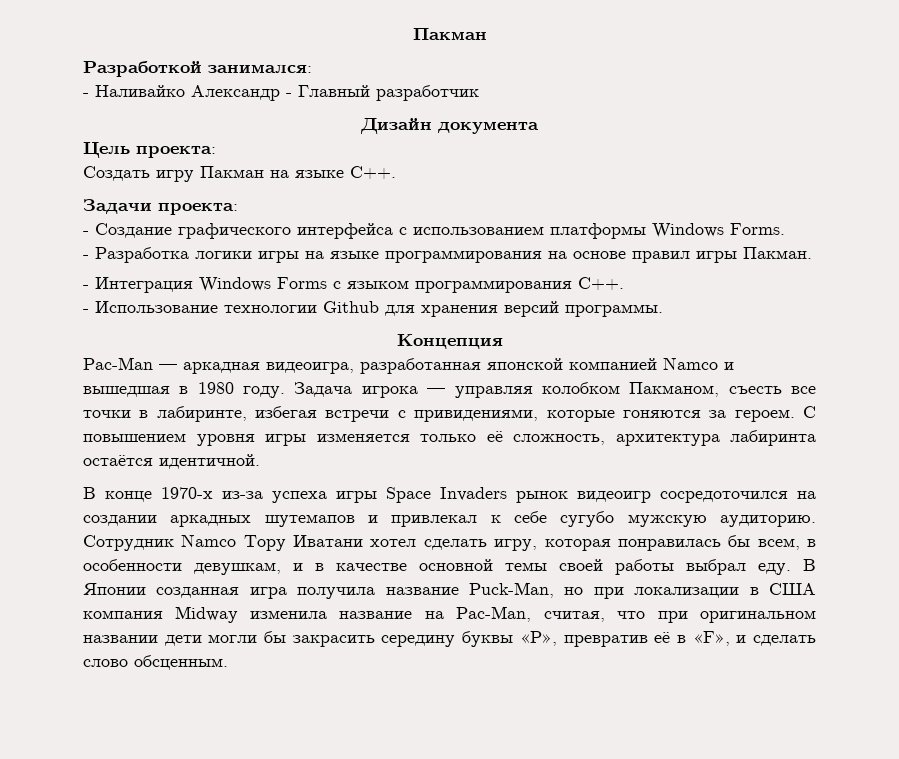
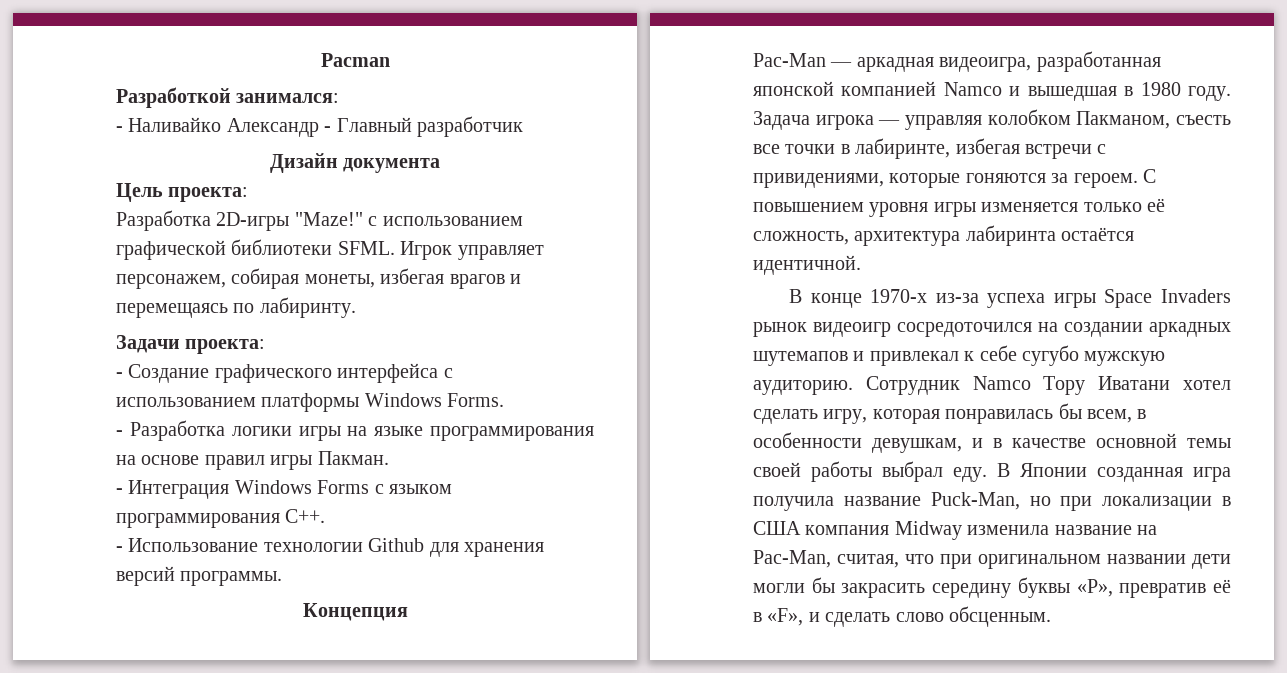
[412,28,487,40] Пакман -> [320,53,390,67] Pacman
[83,166,396,182] Создать игру Пакман на языке C++. -> [116,210,523,231] [116,239,544,260] [116,268,521,289] [116,297,356,318] Разработка 2D-игры "Maze!" с использованием графической библиотеки SFML. Игрок управляет персонажем, собирая монеты, избегая врагов и перемещаясь по лабиринту.

